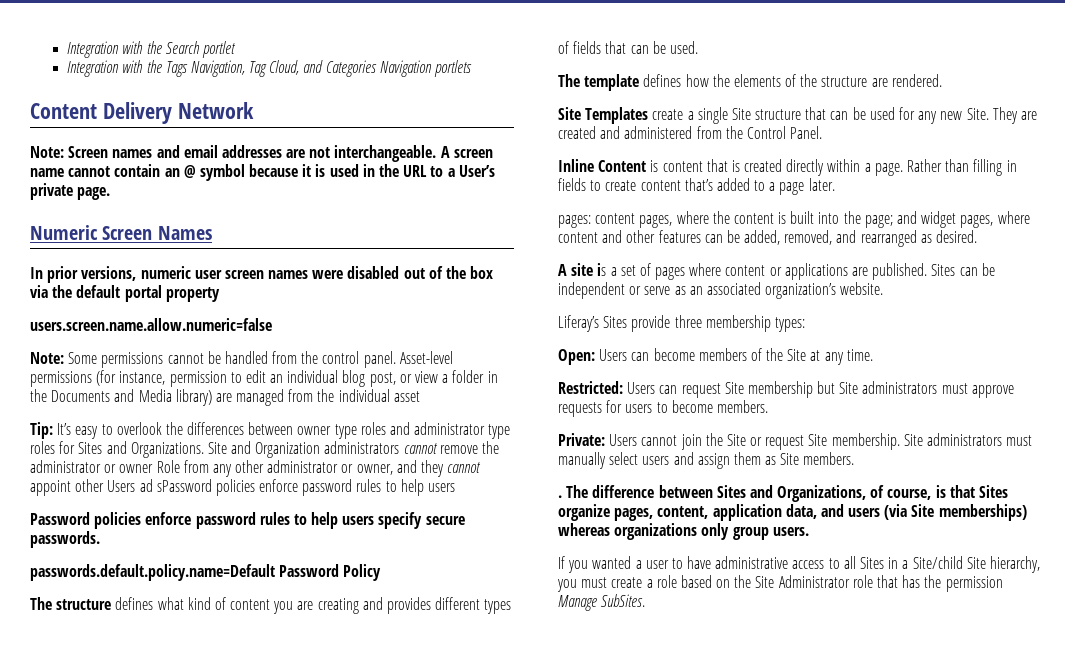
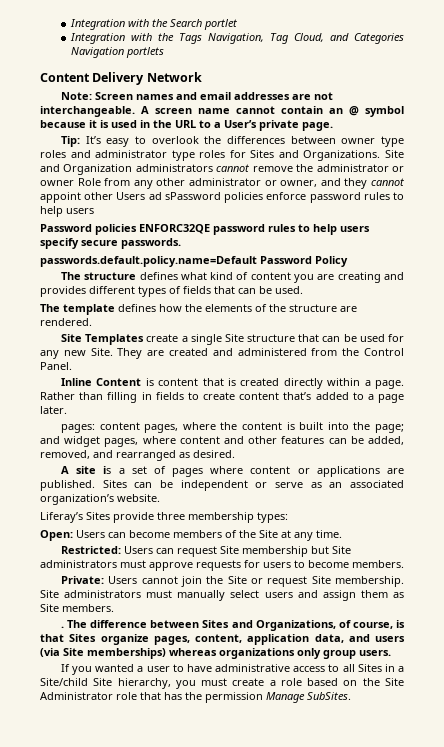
[30,225,212,240] [30,266,494,283] [30,285,220,302] [30,318,272,331] [30,351,453,368] [30,370,498,387] [30,389,420,406] // Numeric Screen Names // In prior versions, numeric user screen names were disabled out of the box via the default portal property // users.screen.name.allow.numeric=false // Note: Some permissions cannot be handled from the control panel. Asset-level permissions (for instance, permission to edit an individual blog post, or view a folder in the Documents and Media library) are managed from the individual asset -> (333, 126) none
[145,512,192,525] enforce -> [139,224,210,234] ENFORC32QE

